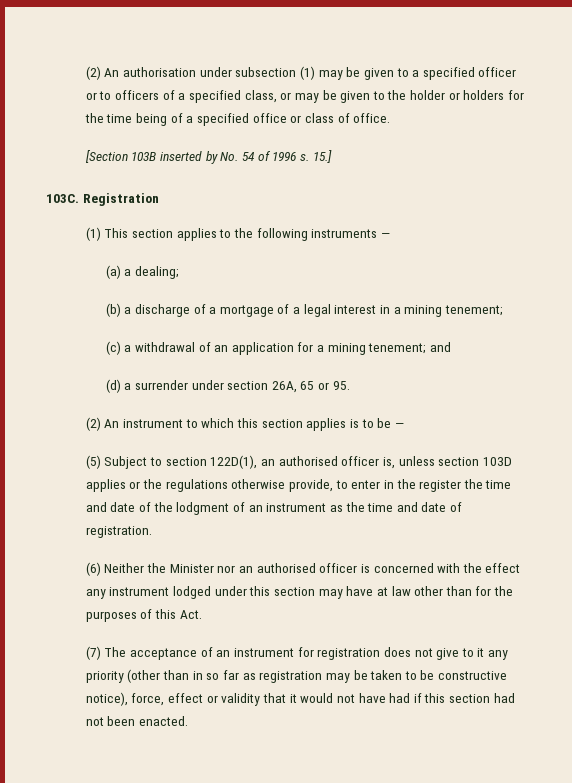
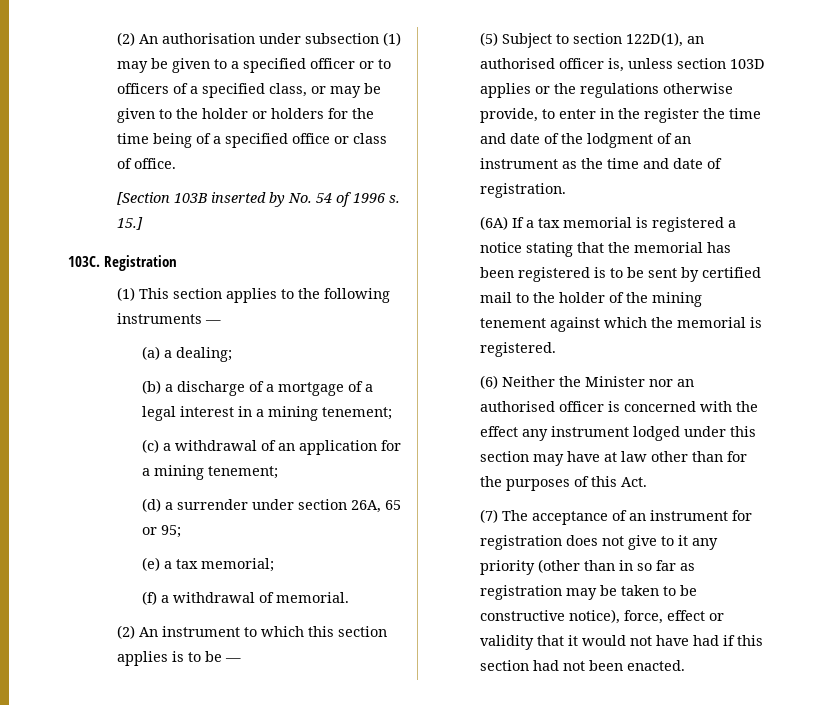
[430,342,452,352] and -> (279, 472) none
[332,381,350,390] 95. -> [161,525,182,538] [142,557,275,572] [142,591,350,605] 95; // (e) a tax memorial; // (f) a withdrawal of memorial.
(152, 532) none -> [480,216,737,232] [480,242,732,257] [480,267,762,282] [480,292,703,307] [480,317,763,332] [480,342,557,357] // (6A) If a tax memorial is registered a notice stating that the memorial has been registered is to be sent by certified mail to the holder of the mining tenement against which the memorial is registered.

